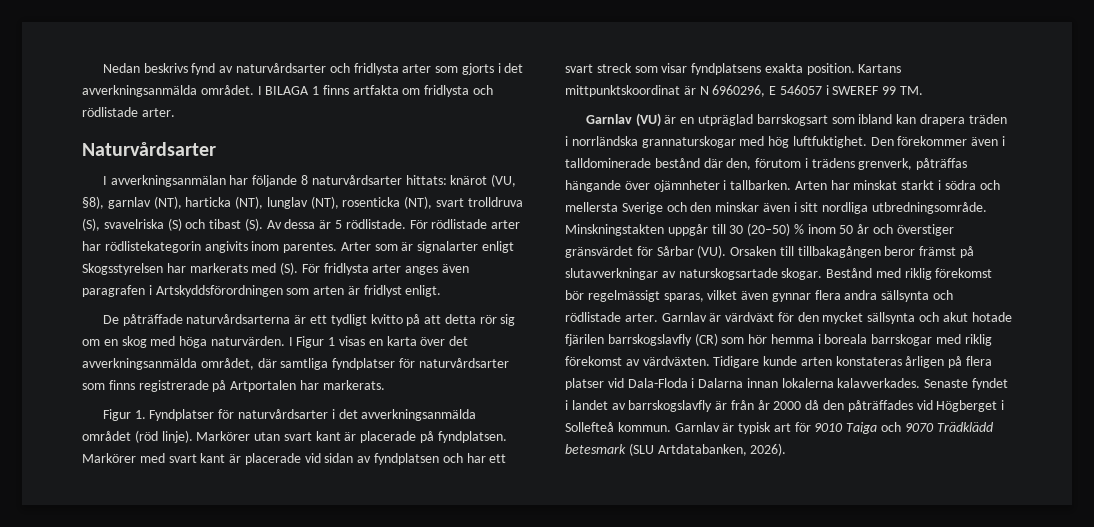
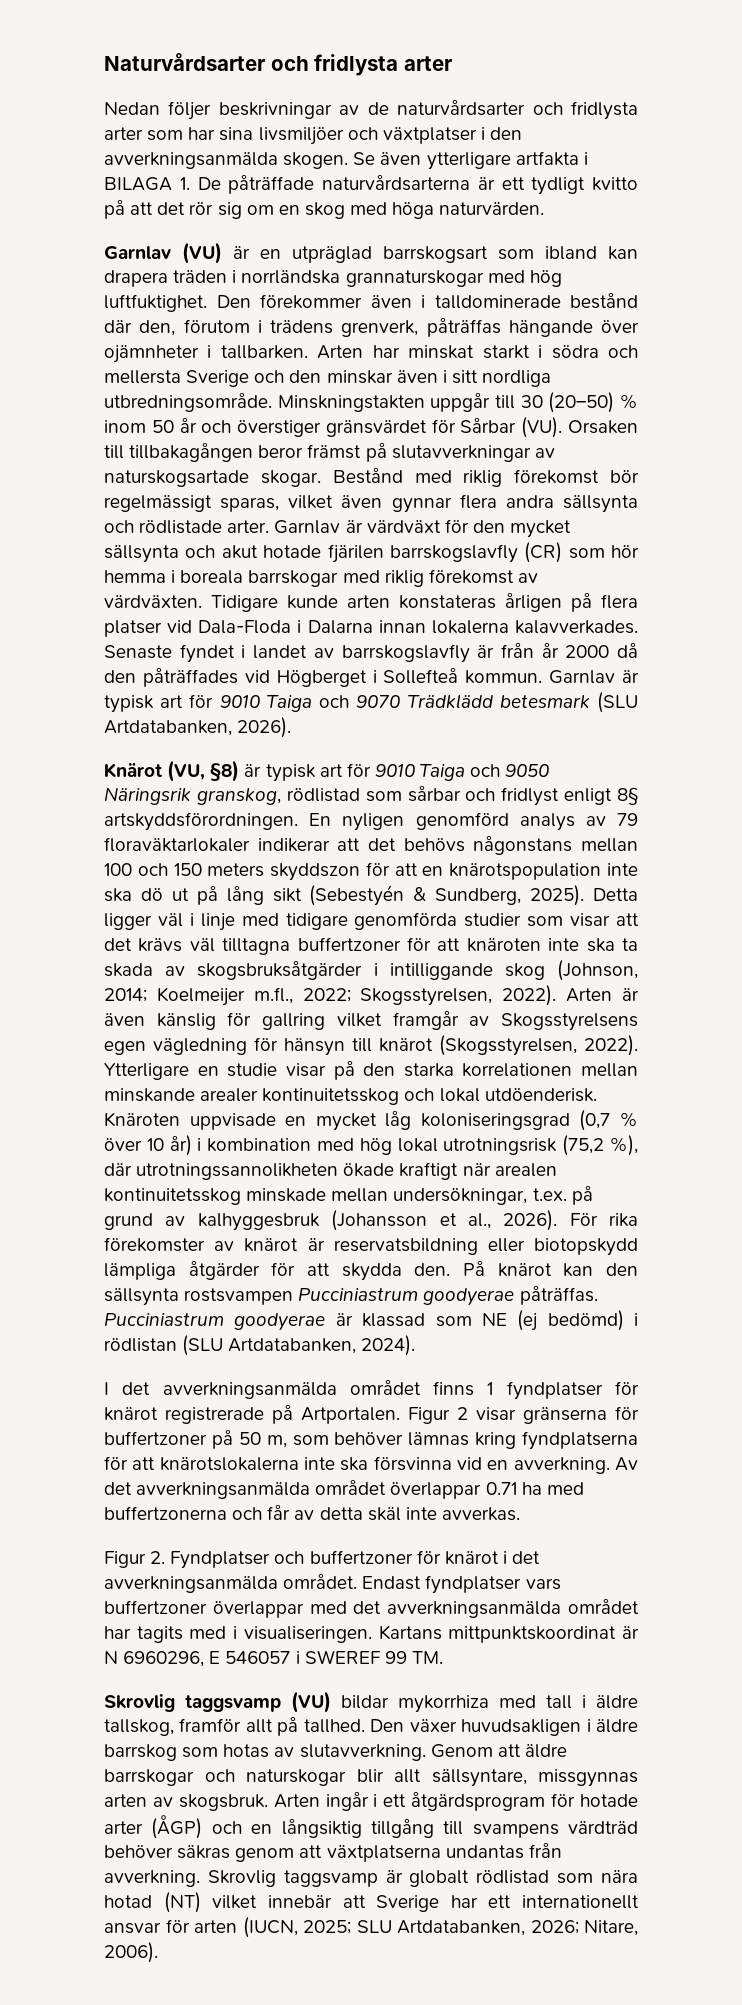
[102,63,234,75] Nedan beskrivs fynd av -> [104,53,452,76] [104,101,389,120] Naturvårdsarter och fridlysta arter // Nedan följer beskrivningar av de
[461,63,524,75] [82,85,494,97] [82,107,175,117] [82,142,216,156] [102,174,517,187] [82,196,523,209] [82,218,521,231] [82,241,515,253] [82,262,470,275] [82,285,442,297] gjorts i det avverkningsanmälda området. I BILAGA 1 finns artfakta om fridlysta och rödlistade arter. // Naturvårdsarter // I avverkningsanmälan har följande 8 naturvårdsarter hittats: knärot (VU, §8), garnlav (NT), harticka (NT), lunglav (NT), rosenticka (NT), svart trolldruva (S), svavelriska (S) och tibast (S). Av dessa är 5 rödlistade. För rödlistade arter har rödlistekategorin angivits inom parentes. Arter som är signalarter enligt Skogsstyrelsen har markerats med (S). För fridlysta arter anges även paragrafen i Artskyddsförordningen som arten är fridlyst enligt. // -> [188,127,523,145] [104,151,588,170] [104,177,190,191] har sina livsmiljöer och växtplatser i den avverkningsanmälda skogen. Se även ytterligare artfakta i BILAGA 1.
[444,314,476,324] detta -> [157,202,186,215] det
[288,336,469,348] [82,358,509,370] [82,380,385,392] [102,409,477,421] [82,430,507,443] [82,453,507,465] [565,63,902,75] [565,85,924,97] I Figur 1 visas en karta över det avverkningsanmälda området, där samtliga fyndplatser för naturvårdsarter som finns registrerade på Artportalen har markerats. // Figur 1. Fyndplatser för naturvårdsarter i det avverkningsanmälda området (röd linje). Markörer utan svart kant är placerade på fyndplatsen. Markörer med svart kant är placerade vid sidan av fyndplatsen och har ett svart streck som visar fyndplatsens exakta position. Kartans mittpunktskoordinat är N 6960296, E 546057 i SWEREF 99 TM. -> (545, 208) none
(787, 449) none -> [104,760,550,782] [104,786,638,806] [104,812,639,831] [104,836,639,855] [104,862,638,881] [104,885,638,906] [104,912,639,931] [104,937,638,955] [104,960,639,981] [104,985,639,1006] [104,1011,638,1031] [104,1035,638,1056] [104,1061,638,1080] [104,1088,597,1105] [104,1110,638,1131] [104,1135,639,1156] [104,1162,557,1180] [104,1186,593,1205] [104,1210,638,1231] [104,1237,639,1256] [104,1261,638,1281] [104,1286,598,1306] [104,1310,638,1331] [104,1335,416,1356] [104,1380,639,1400] [104,1405,639,1424] [104,1430,638,1450] [104,1456,638,1474] [104,1480,584,1499] [104,1505,520,1521] [104,1550,541,1569] [104,1574,561,1594] [104,1599,639,1618] [104,1625,639,1643] [104,1650,443,1667] [104,1691,638,1713] [104,1717,639,1736] [104,1744,567,1761] [104,1769,638,1787] [104,1792,639,1811] [104,1815,638,1839] [104,1843,562,1862] [104,1870,639,1887] [104,1892,639,1913] [104,1917,638,1938] [104,1942,158,1963] // Knärot (VU, §8) är typisk art för 9010 Taiga och 9050 Näringsrik granskog, rödlistad som sårbar och fridlyst enligt 8§ artskyddsförordningen. En nyligen genomförd analys av 79 floraväktarlokaler indikerar att det behövs någonstans mellan 100 och 150 meters skyddszon för att en knärotspopulation inte ska dö ut på lång sikt (Sebestyén & Sundberg, 2025). Detta ligger väl i linje med tidigare genomförda studier som visar att det krävs väl tilltagna buffertzoner för att knäroten inte ska ta skada av skogsbruksåtgärder i intilliggande skog (Johnson, 2014; Koelmeijer m.fl., 2022; Skogsstyrelsen, 2022). Arten är även känslig för gallring vilket framgår av Skogsstyrelsens egen vägledning för hänsyn till knärot (Skogsstyrelsen, 2022). Ytterligare en studie visar på den starka korrelationen mellan minskande arealer kontinuitetsskog och lokal utdöenderisk. Knäroten uppvisade en mycket låg koloniseringsgrad (0,7 % över 10 år) i kombination med hög lokal utrotningsrisk (75,2 %), där utrotningssannolikheten ökade kraftigt när arealen kontinuitetsskog minskade mellan undersökningar, t.ex. på grund av kalhyggesbruk (Johansson et al., 2026). För rika förekomster av knärot är reservatsbildning eller biotopskydd lämpliga åtgärder för att skydda den. På knärot kan den sällsynta rostsvampen Pucciniastrum goodyerae påträffas. Pucciniastrum goodyerae är klassad som NE (ej bedömd) i rödlistan (SLU Artdatabanken, 2024). // I det avverkningsanmälda området finns 1 fyndplatser för knärot registrerade på Artportalen. Figur 2 visar gränserna för buffertzoner på 50 m, som behöver lämnas kring fyndplatserna för att knärotslokalerna inte ska försvinna vid en avverkning. Av det avverkningsanmälda området överlappar 0.71 ha med buffertzonerna och får av detta skäl inte avverkas. // Figur 2. Fyndplatser och buffertzoner för knärot i det avverkningsanmälda området. Endast fyndplatser vars buffertzoner överlappar med det avverkningsanmälda området har tagits med i visualiseringen. Kartans mittpunktskoordinat är N 6960296, E 546057 i SWEREF 99 TM. // Skrovlig taggsvamp (VU) bildar mykorrhiza med tall i äldre tallskog, framför allt på tallhed. Den växer huvudsakligen i äldre barrskog som hotas av slutavverkning. Genom att äldre barrskogar och naturskogar blir allt sällsyntare, missgynnas arten av skogsbruk. Arten ingår i ett åtgärdsprogram för hotade arter (ÅGP) och en långsiktig tillgång till svampens värdträd behöver säkras genom att växtplatserna undantas från avverkning. Skrovlig taggsvamp är globalt rödlistad som nära hotad (NT) vilket innebär att Sverige har ett internationellt ansvar för arten (IUCN, 2025; SLU Artdatabanken, 2026; Nitare, 2006).

